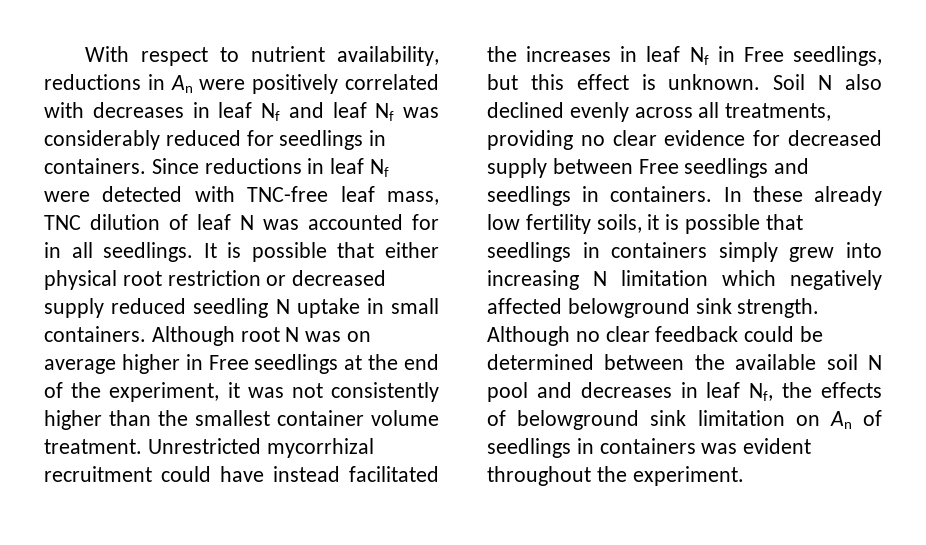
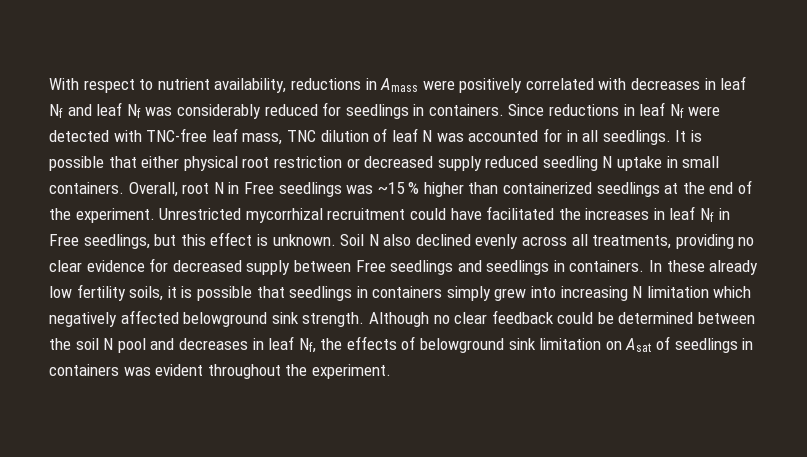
[170,75,193,93] An -> [380,78,419,92] Amass
[151,326,235,346] Although -> [128,182,178,197] Overall,
[305,331,372,342] [44,354,249,374] was on average higher in Free -> [228,182,593,197] in Free seedlings was ~15 % higher than containerized
[109,382,439,402] [44,410,439,430] [44,439,142,454] experiment, it was not consistently higher than the smallest container volume treatment. -> [75,208,155,223] experiment.
[273,466,340,482] instead -> (482, 214) none
[735,354,817,370] available -> (71, 344) none
[829,411,852,429] An -> [625,338,652,352] Asat

